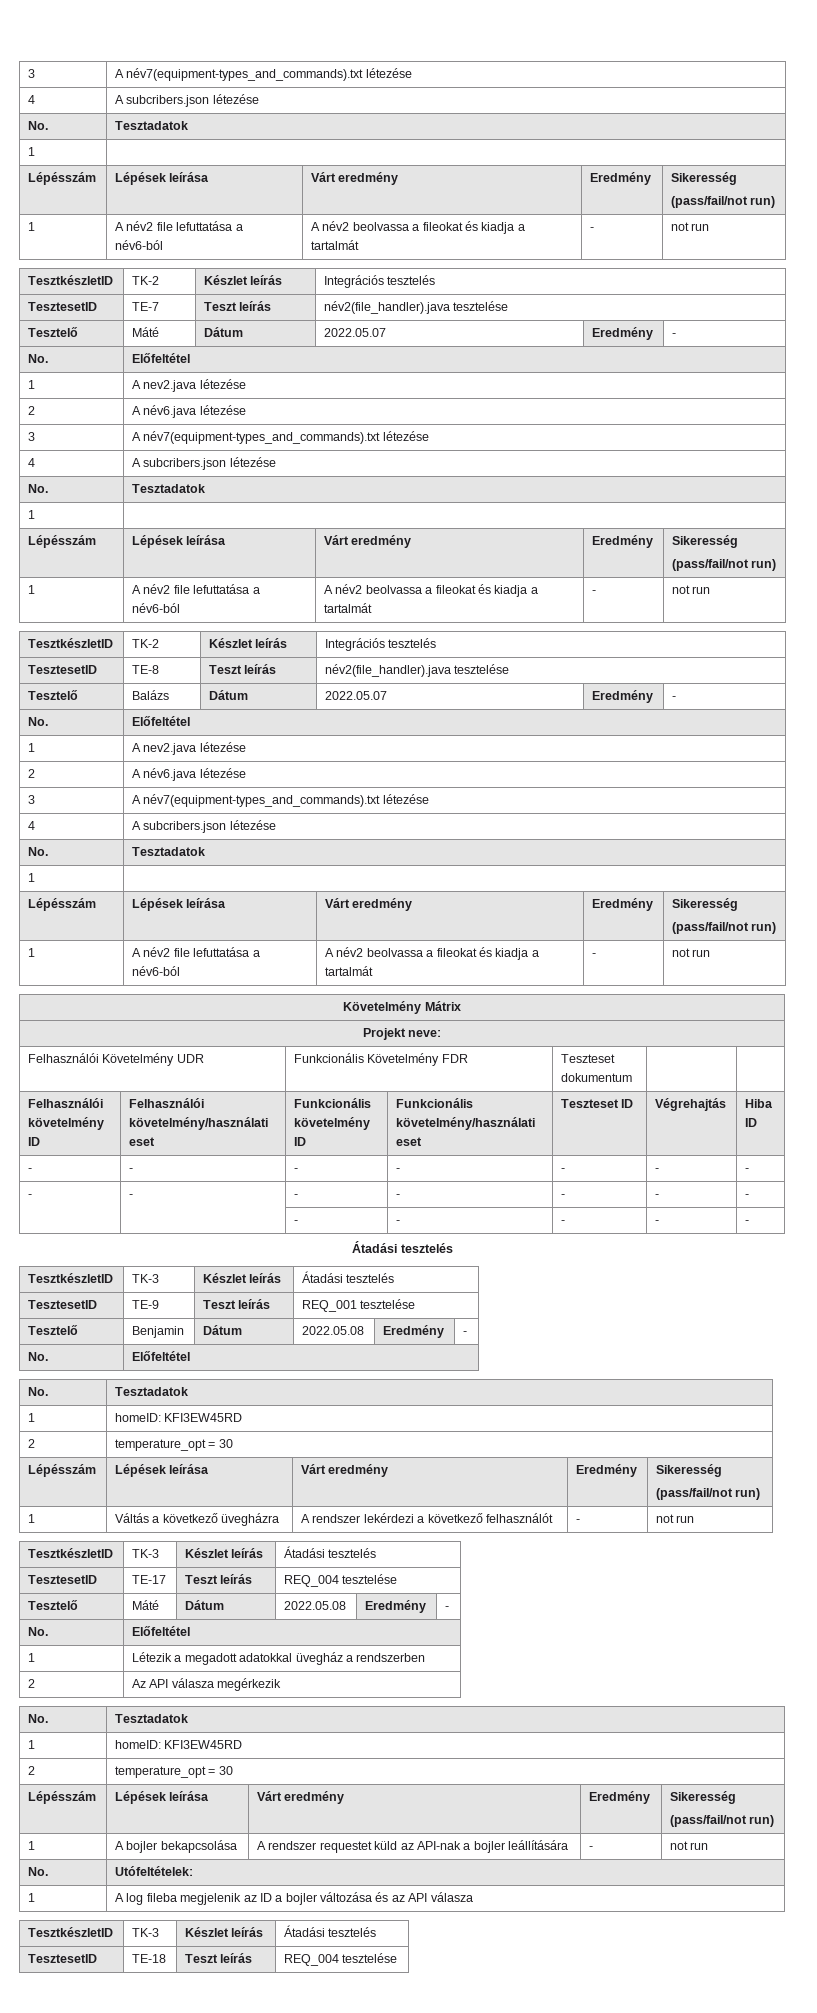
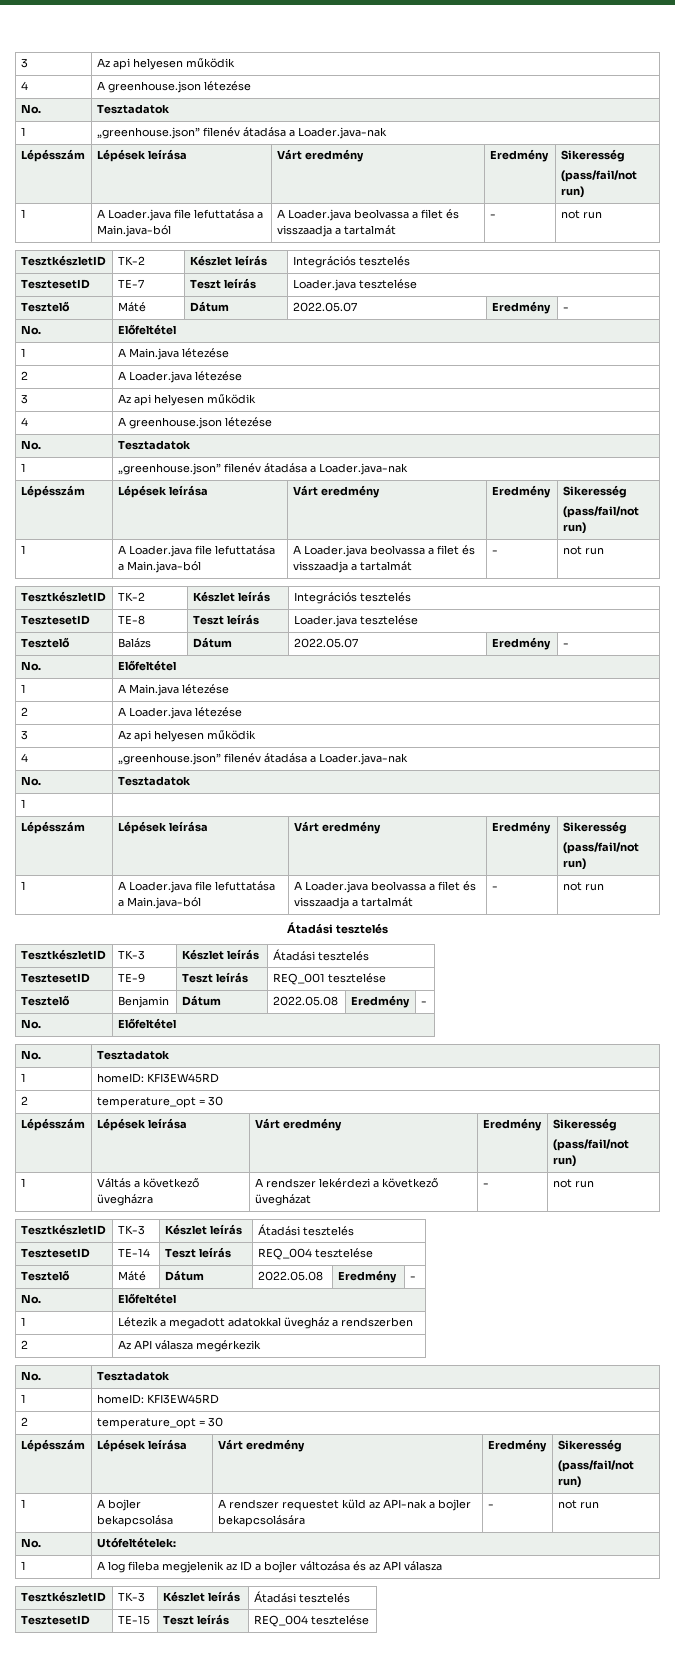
[28,69,36,78] [115,68,412,81] [28,95,36,104] [115,94,259,107] [28,121,49,130] [115,121,189,130] 3 | A név7(equipment-types_and_commands).txt létezése // 4 | A subcribers.json létezése // No. | Tesztadatok -> [20,58,28,68] [96,58,235,70] [20,81,28,90] [96,81,251,93] [20,104,41,114] [96,104,170,114] [20,127,26,136] [96,127,387,139] [20,149,85,162] [96,149,187,162] [276,149,364,162] [489,149,549,162] [560,149,625,162] [560,170,637,182] [560,186,584,198] [20,209,26,218] [96,209,263,221] [96,225,171,237] [276,209,459,221] [276,225,396,237] [489,214,496,218] [560,210,602,219] [20,255,106,266] [117,256,145,265] [189,255,267,266] [292,256,410,268] [20,279,90,289] [117,279,144,288] [189,278,256,289] [292,279,417,291] [20,301,70,312] [117,302,146,312] [189,301,229,312] [292,302,357,312] [491,301,551,314] [562,307,569,311] [20,325,41,335] [117,324,176,335] [20,348,26,357] [117,348,229,360] [20,371,28,380] [117,371,242,383] [20,394,28,404] [117,394,256,406] [20,417,28,426] [117,417,272,429] [20,440,41,450] [117,440,191,450] [20,463,26,472] [117,463,408,475] [20,485,85,498] [117,485,208,498] [292,485,380,498] [491,485,551,498] [562,485,627,498] [562,506,639,518] [562,522,586,534] [20,545,26,554] [117,545,275,557] [117,561,201,573] [292,545,475,557] [292,561,412,573] [491,550,498,554] [562,546,604,555] [20,591,106,602] [117,592,145,601] [192,591,270,602] [293,592,411,604] [20,615,90,625] [117,615,145,625] [192,614,259,625] [293,615,418,627] [20,637,70,648] [117,638,151,648] [192,637,232,648] [293,638,358,648] [491,637,551,650] [562,643,569,647] [20,661,41,671] [117,660,176,671] [20,684,26,693] [117,684,229,696] [20,707,28,716] [117,707,242,719] [20,730,28,740] [117,730,256,742] [20,753,28,762] [117,753,408,765] [20,776,41,786] [117,776,191,786] 3 | Az api helyesen működik // 4 | A greenhouse.json létezése // No. | Tesztadatok // 1 | „greenhouse.json” filenév átadása a Loader.java-nak // Lépésszám | Lépések leírása | Várt eredmény | Eredmény | Sikeresség // (pass/fail/not run) // 1 | A Loader.java file lefuttatása a Main.java-ból | A Loader.java beolvassa a filet és visszaadja a tartalmát | - | not run // TesztkészletID | TK-2 | Készlet leírás | Integrációs tesztelés // TesztesetID | TE-7 | Teszt leírás | Loader.java tesztelése // Tesztelő | Máté | Dátum | 2022.05.07 | Eredmény | - // No. | Előfeltétel // 1 | A Main.java létezése // 2 | A Loader.java létezése // 3 | Az api helyesen működik // 4 | A greenhouse.json létezése // No. | Tesztadatok // 1 | „greenhouse.json” filenév átadása a Loader.java-nak // Lépésszám | Lépések leírása | Várt eredmény | Eredmény | Sikeresség // (pass/fail/not run) // 1 | A Loader.java file lefuttatása a Main.java-ból | A Loader.java beolvassa a filet és visszaadja a tartalmát | - | not run // TesztkészletID | TK-2 | Készlet leírás | Integrációs tesztelés // TesztesetID | TE-8 | Teszt leírás | Loader.java tesztelése // Tesztelő | Balázs | Dátum | 2022.05.07 | Eredmény | - // No. | Előfeltétel // 1 | A Main.java létezése // 2 | A Loader.java létezése // 3 | Az api helyesen működik // 4 | „greenhouse.json” filenév átadása a Loader.java-nak // No. | Tesztadatok
[126,221,243,231] [115,240,164,250] [311,221,525,234] [311,240,360,250] [590,227,595,231] [671,222,710,231] [28,275,114,285] [132,276,160,285] [204,275,283,285] [324,275,436,288] [28,302,98,311] [132,302,160,311] [204,301,272,311] [324,301,509,314] [28,327,79,337] [132,327,160,337] [204,327,244,337] [324,328,387,337] [592,327,654,340] [672,333,677,337] [28,354,49,363] [132,353,191,363] [28,380,36,389] [132,379,246,392] [28,406,36,415] [132,405,246,418] [28,432,36,441] [132,431,429,444] [28,458,36,467] [132,457,276,470] [28,484,49,493] [132,484,206,493] [28,510,36,519] [28,535,97,548] [132,535,227,548] [324,535,412,548] [592,535,654,548] [672,535,739,548] [672,559,777,571] [28,585,36,594] [132,584,260,594] [132,603,181,613] [324,584,538,597] [324,603,373,613] [592,590,597,594] [672,585,711,594] [28,638,114,648] [132,639,160,648] [209,638,288,648] [325,638,437,651] [28,665,98,674] [132,665,160,674] [209,664,277,674] [325,664,510,677] [28,690,79,700] [132,690,170,700] [209,690,249,700] [325,691,388,700] [592,690,654,703] [672,696,677,700] [28,717,49,726] [132,716,191,726] [28,743,36,752] [132,742,246,755] [28,769,36,778] [132,768,246,781] [28,795,36,804] [132,794,429,807] [28,821,36,830] [132,820,276,833] [28,847,49,856] [132,847,206,856] [28,873,36,882] [28,898,97,911] [132,898,227,911] [325,898,413,911] [592,898,654,911] [672,898,739,911] [672,922,777,934] [28,948,36,957] [132,947,260,957] [132,966,181,976] [325,947,539,960] [325,966,374,976] [592,953,597,957] [672,948,711,957] [343,1001,461,1014] [362,1028,442,1040] [28,1053,204,1066] [294,1053,468,1066] [561,1054,616,1063] [561,1073,633,1082] [28,1098,104,1108] [28,1117,105,1130] [28,1137,41,1146] [129,1098,205,1108] [129,1117,269,1130] [129,1137,156,1146] [294,1098,372,1108] [294,1117,371,1130] [294,1137,307,1146] [396,1098,474,1108] [396,1117,536,1130] [396,1137,423,1146] [561,1099,634,1108] [655,1098,727,1111] [745,1099,774,1108] [745,1118,758,1127] [28,1168,33,1172] [129,1168,134,1172] [294,1168,299,1172] [396,1168,401,1172] [561,1168,566,1172] [655,1168,660,1172] [745,1168,750,1172] [28,1194,33,1198] [129,1194,134,1198] [294,1194,299,1198] [396,1194,401,1198] [561,1194,566,1198] [655,1194,660,1198] [745,1194,750,1198] [294,1220,299,1224] [396,1220,401,1224] [561,1220,566,1224] [655,1220,660,1224] [745,1220,750,1224] név2 file lefuttatása a név6-ból | A név2 beolvassa a fileokat és kiadja a tartalmát | - | not run // TesztkészletID | TK-2 | Készlet leírás | Integrációs tesztelés // TesztesetID | TE-7 | Teszt leírás | név2(file_handler).java tesztelése // Tesztelő | Máté | Dátum | 2022.05.07 | Eredmény | - // No. | Előfeltétel // 1 | A nev2.java létezése // 2 | A név6.java létezése // 3 | A név7(equipment-types_and_commands).txt létezése // 4 | A subcribers.json létezése // No. | Tesztadatok // 1 | // Lépésszám | Lépések leírása | Várt eredmény | Eredmény | Sikeresség // (pass/fail/not run) // 1 | A név2 file lefuttatása a név6-ból | A név2 beolvassa a fileokat és kiadja a tartalmát | - | not run // TesztkészletID | TK-2 | Készlet leírás | Integrációs tesztelés // TesztesetID | TE-8 | Teszt leírás | név2(file_handler).java tesztelése // Tesztelő | Balázs | Dátum | 2022.05.07 | Eredmény | - // No. | Előfeltétel // 1 | A nev2.java létezése // 2 | A név6.java létezése // 3 | A név7(equipment-types_and_commands).txt létezése // 4 | A subcribers.json létezése // No. | Tesztadatok // 1 | // Lépésszám | Lépések leírása | Várt eredmény | Eredmény | Sikeresség // (pass/fail/not run) // 1 | A név2 file lefuttatása a név6-ból | A név2 beolvassa a fileokat és kiadja a tartalmát | - | not run // Követelmény Mátrix // Projekt neve: // Felhasználói Követelmény UDR | Funkcionális Követelmény FDR | Teszteset dokumentum | | // Felhasználói követelmény ID | Felhasználói követelmény/használati eset | Funkcionális követelmény ID | Funkcionális követelmény/használati eset | Teszteset ID | Végrehajtás | Hiba ID // - | - | - | - | - | - | - // - | - | - | - | - | - | - // | | - | - | - | - | - -> [128,881,275,893] [117,897,201,909] [293,881,476,893] [293,897,413,909] [491,886,498,890] [562,882,604,891] Loader.java file lefuttatása a Main.java-ból | A Loader.java beolvassa a filet és visszaadja a tartalmát | - | not run
[485,1513,553,1523] felhasználót -> [254,1194,311,1206] üvegházat
[132,1575,167,1584] TE-17 -> [117,1248,150,1257] TE-14
[508,1840,569,1850] leállítására -> [217,1515,305,1527] bekapcsolására
[132,1954,167,1963] TE-18 -> [117,1615,150,1625] TE-15

